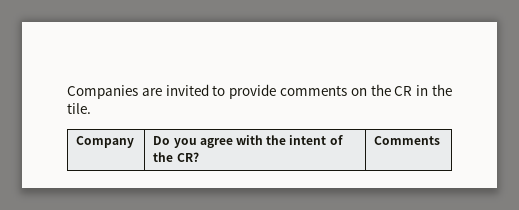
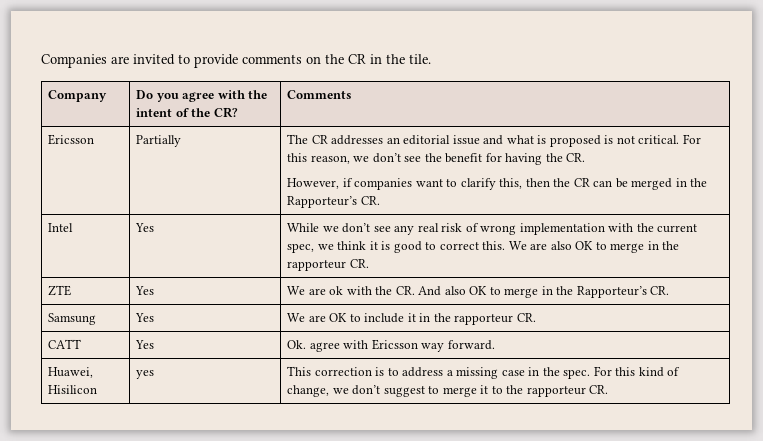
(441, 140) none -> [48,134,95,145] [136,135,182,147] [287,134,701,147] [287,153,586,165] [287,178,708,190] [287,196,380,208] [48,223,74,232] [135,223,155,232] [287,223,698,235] [287,241,680,253] [287,259,369,271] [48,285,72,296] [135,286,155,295] [287,286,670,298] [48,313,97,325] [135,313,155,322] [287,313,536,325] [48,339,82,349] [135,340,155,349] [287,339,495,352] [48,367,94,378] [48,385,98,394] [136,370,155,379] [287,366,681,379] [287,385,609,397] // Ericsson | Partially | The CR addresses an editorial issue and what is proposed is not critical. For this reason, we don’t see the benefit for having the CR. // However, if companies want to clarify this, then the CR can be merged in the Rapporteur’s CR. // Intel | Yes | While we don’t see any real risk of wrong implementation with the current spec, we think it is good to correct this. We are also OK to merge in the rapporteur CR. // ZTE | Yes | We are ok with the CR. And also OK to merge in the Rapporteur’s CR. // Samsung | Yes | We are OK to include it in the rapporteur CR. // CATT | Yes | Ok. agree with Ericsson way forward. // Huawei, Hisilicon | yes | This correction is to address a missing case in the spec. For this kind of change, we don’t suggest to merge it to the rapporteur CR.

